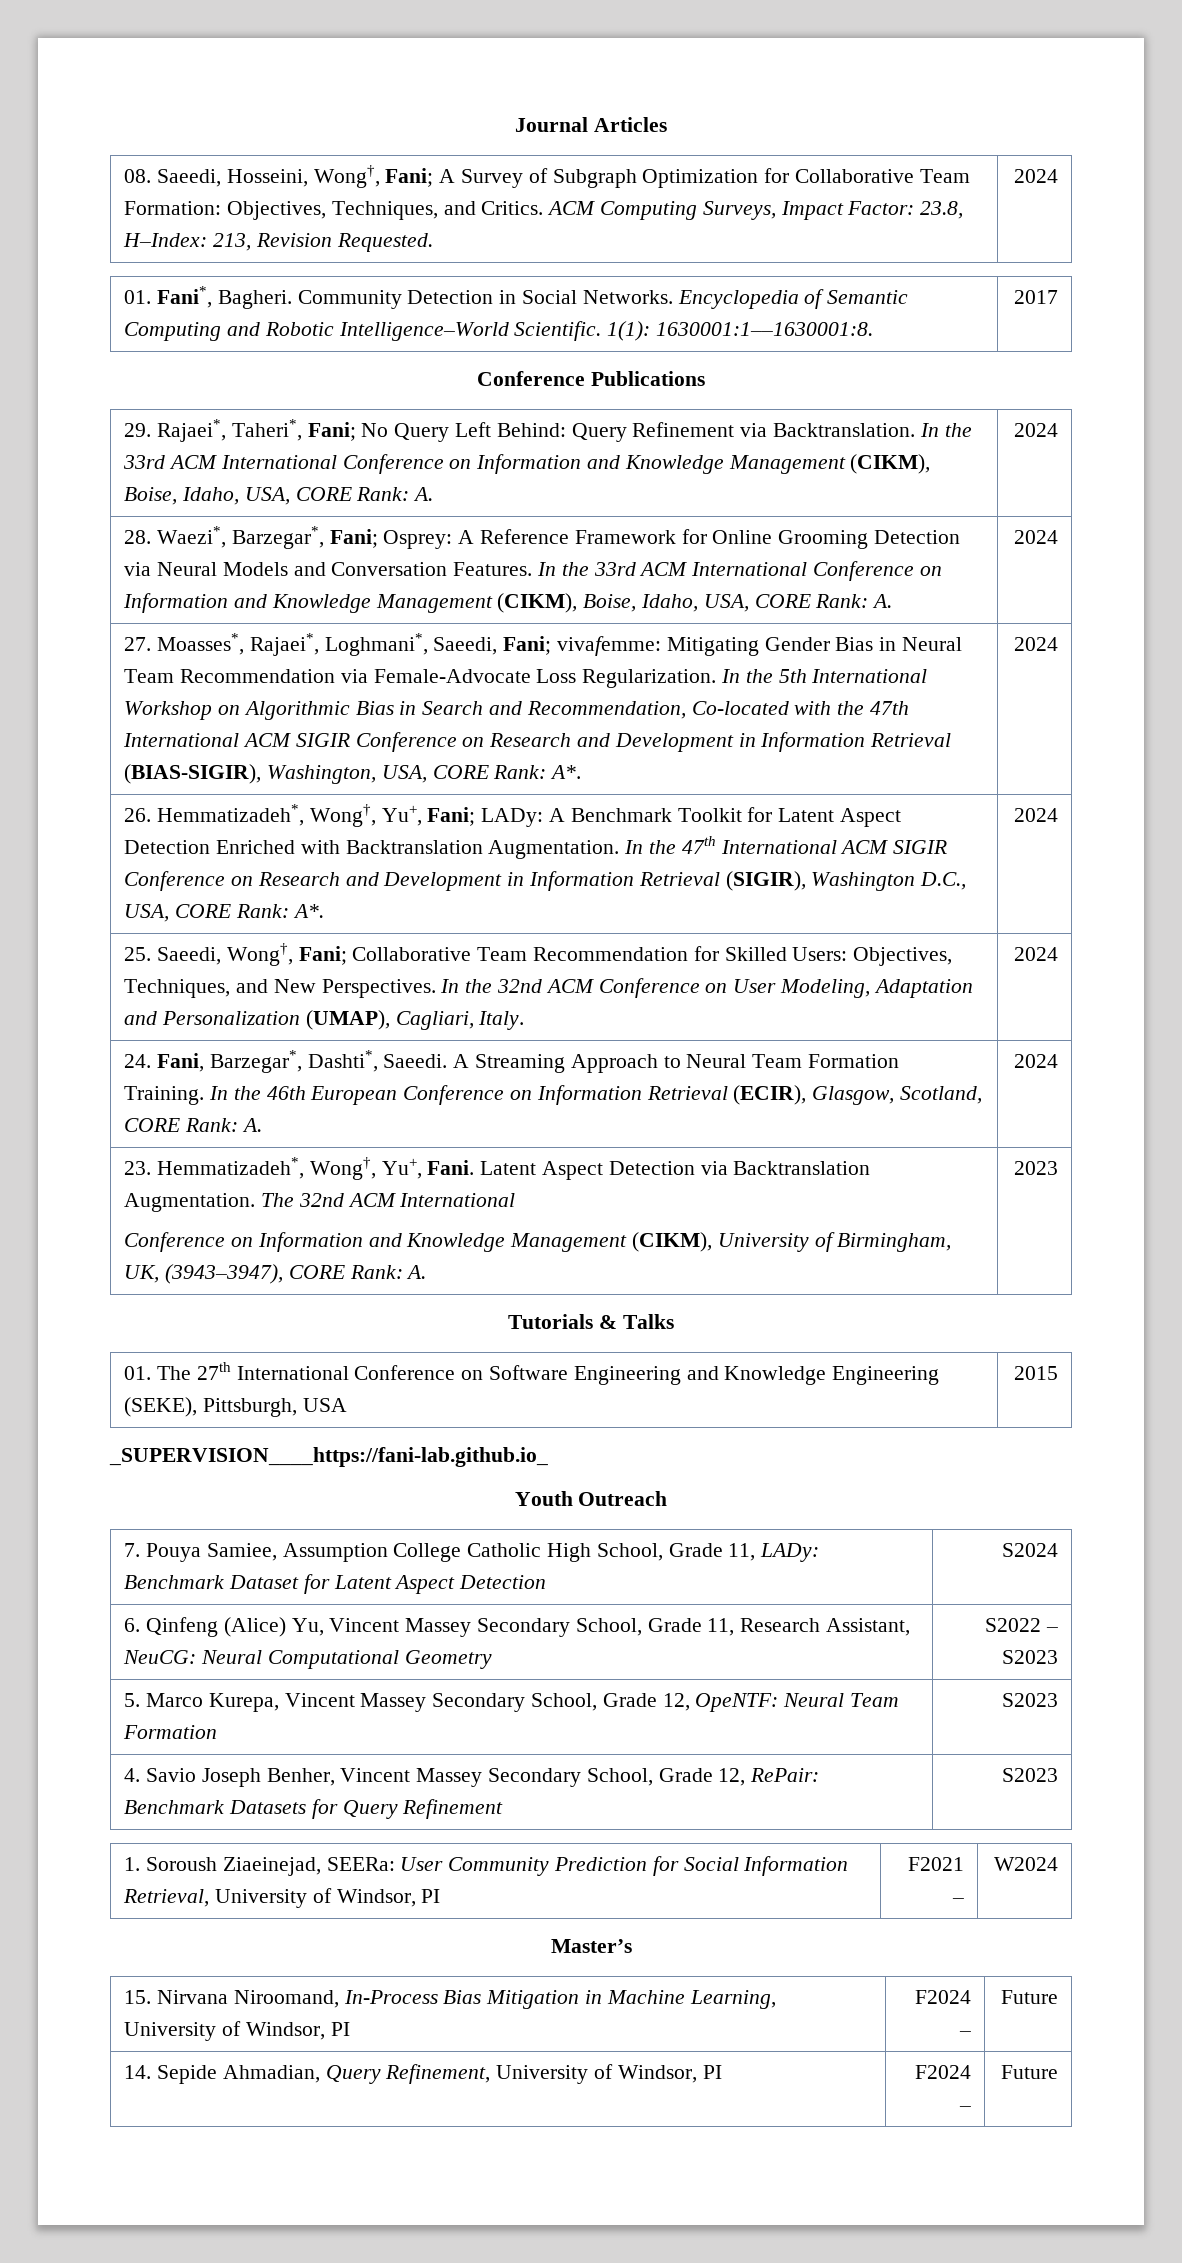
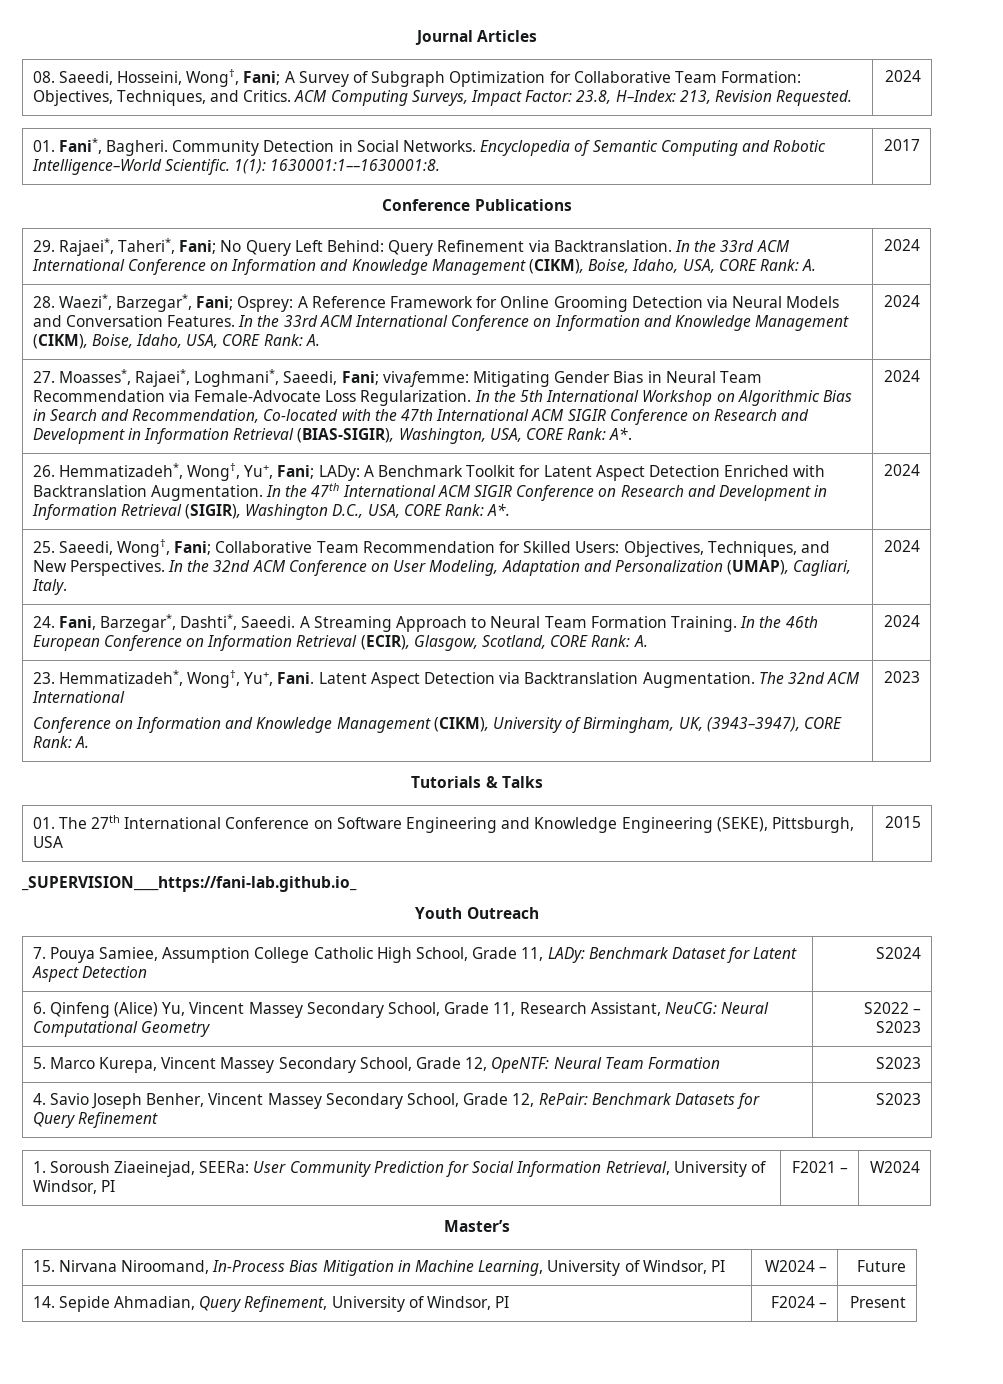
[914,1990,971,2004] F2024 -> [765,1260,816,1272] W2024
[1000,2065,1058,2079] Future -> [850,1296,907,1308] Present

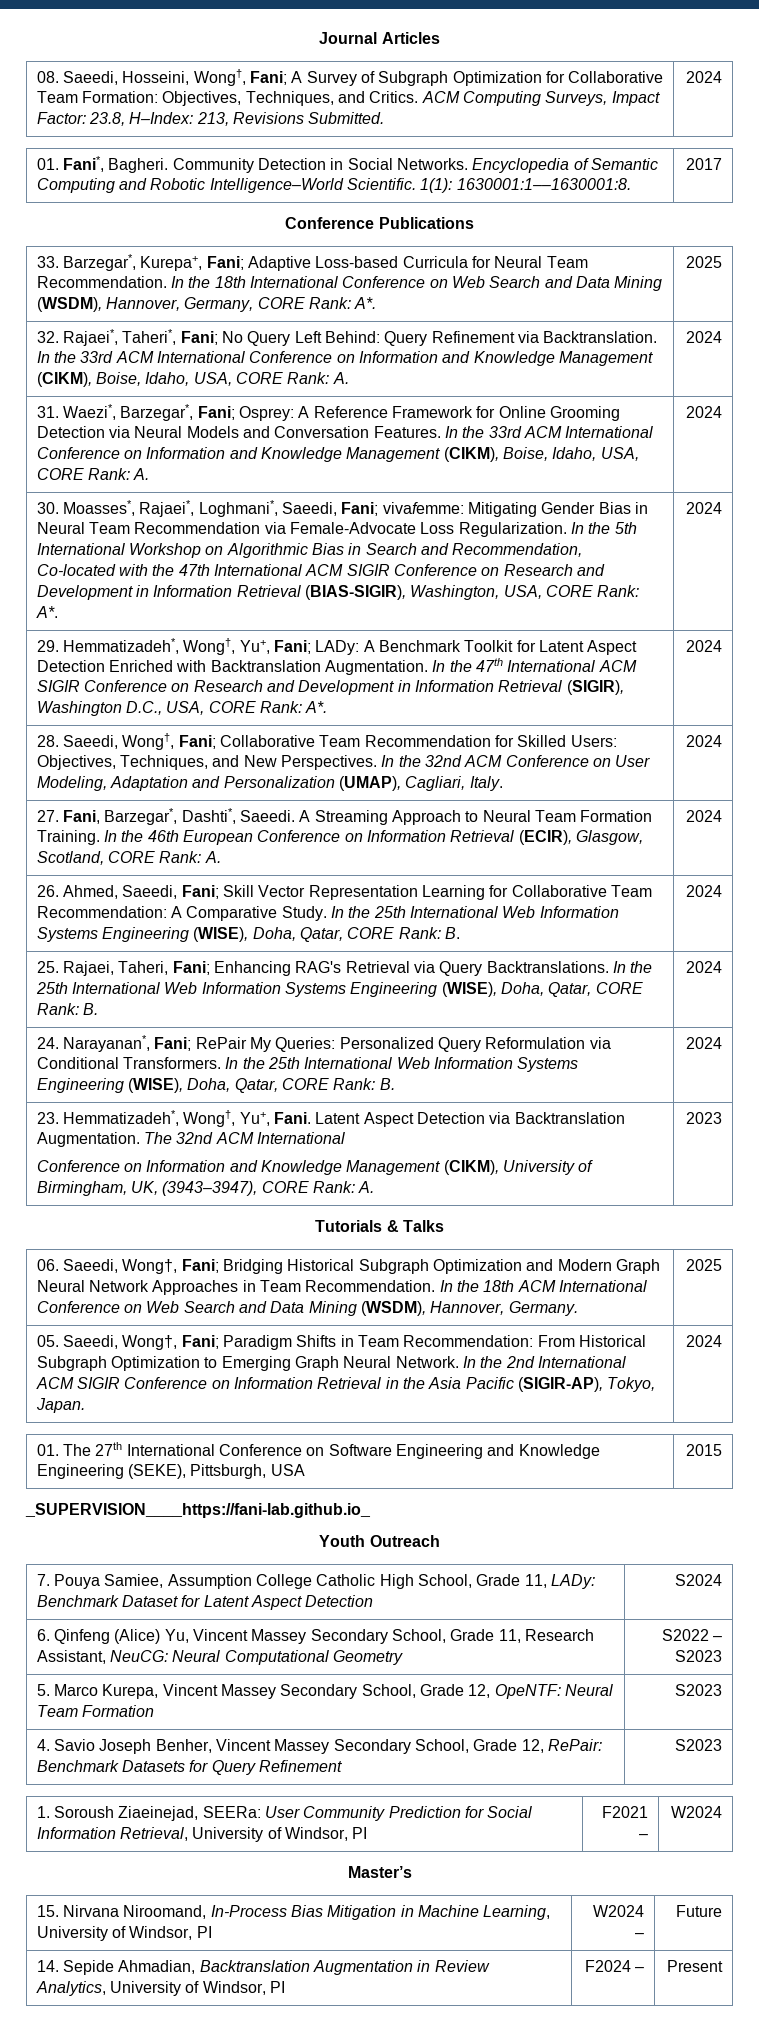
[714,90,853,106] Revision Requested. -> [232,112,385,124] Revisions Submitted.
[32,240,55,252] 29. -> [36,254,588,271] [36,276,663,291] [36,297,377,312] [686,256,723,268] [36,331,59,343] 33. Barzegar*, Kurepa+, Fani; Adaptive Loss-based Curricula for Neural Team Recommendation. In the 18th International Conference on Web Search and Data Mining (WSDM), Hannover, Germany, CORE Rank: A*. | 2025 // 32.
[32,296,55,308] 28. -> [36,406,59,418] 31.
[32,371,55,383] 27. -> [36,502,59,514] 30.
[32,465,55,477] 26. -> [36,640,59,652] 29.
[32,541,55,553] 25. -> [36,735,59,747] 28.
[32,616,55,628] 24. -> [36,810,59,822] 27.
(921, 621) none -> [36,885,652,900] [36,906,619,921] [36,927,460,942] [686,885,723,897] [36,961,653,976] [35,982,643,997] [36,1003,99,1015] [686,961,723,973] [36,1035,611,1052] [36,1057,579,1072] [36,1078,395,1093] [686,1037,723,1049] // 26. Ahmed, Saeedi, Fani; Skill Vector Representation Learning for Collaborative Team Recommendation: A Comparative Study. In the 25th International Web Information Systems Engineering (WISE), Doha, Qatar, CORE Rank: B. | 2024 // 25. Rajaei, Taheri, Fani; Enhancing RAG's Retrieval via Query Backtranslations. In the 25th International Web Information Systems Engineering (WISE), Doha, Qatar, CORE Rank: B. | 2024 // 24. Narayanan*, Fani; RePair My Queries: Personalized Query Reformulation via Conditional Transformers. In the 25th International Web Information Systems Engineering (WISE), Doha, Qatar, CORE Rank: B. | 2024
(543, 782) none -> [36,1259,660,1274] [36,1280,647,1295] [36,1301,578,1316] [686,1259,723,1271] [36,1335,646,1350] [36,1356,626,1371] [35,1377,656,1392] [35,1398,85,1413] [686,1335,723,1347] // 06. Saeedi, Wong†, Fani; Bridging Historical Subgraph Optimization and Modern Graph Neural Network Approaches in Team Recommendation. In the 18th ACM International Conference on Web Search and Data Mining (WSDM), Hannover, Germany. | 2025 // 05. Saeedi, Wong†, Fani; Paradigm Shifts in Team Recommendation: From Historical Subgraph Optimization to Emerging Graph Neural Network. In the 2nd International ACM SIGIR Conference on Information Retrieval in the Asia Pacific (SIGIR-AP), Tokyo, Japan. | 2024
[199,1296,328,1312] Query Refinement, -> [199,1960,490,1975] [35,1981,106,1996] Backtranslation Augmentation in Review Analytics,

